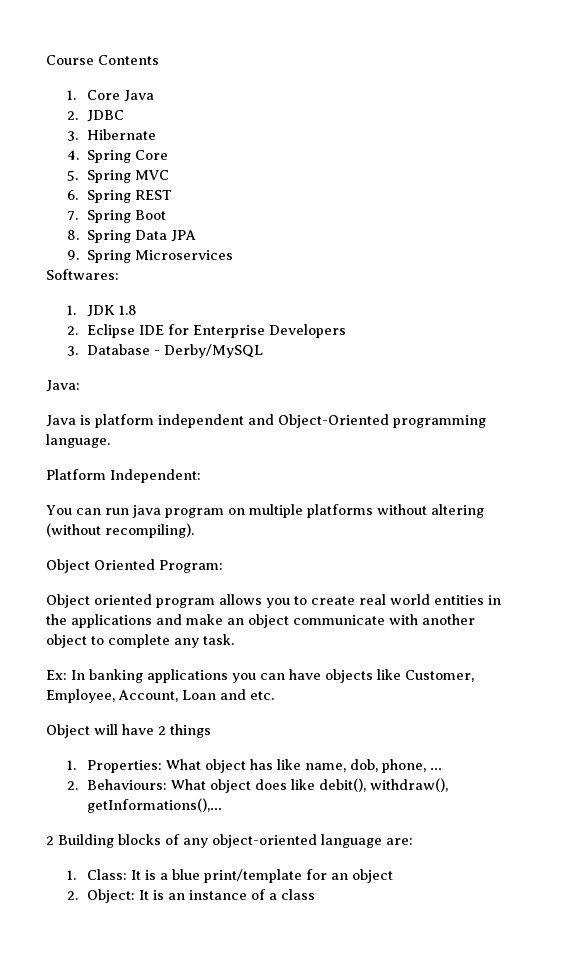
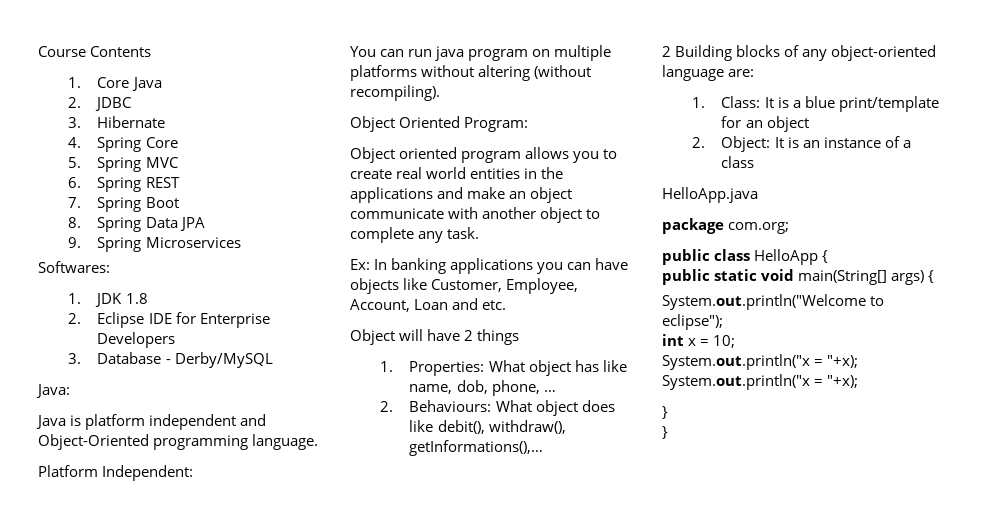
(316, 894) none -> [662,187,758,203] [662,218,790,234] [662,249,829,265] [662,269,935,285] [662,294,885,310] [662,314,723,330] [662,334,736,348] [662,354,859,370] [662,374,859,390] [662,406,668,419] [662,426,668,439] // HelloApp.java // package com.org; // public class HelloApp { // public static void main(String[] args) { // System.out.println("Welcome to eclipse"); // int x = 10; // System.out.println("x = "+x); System.out.println("x = "+x); // } // }

